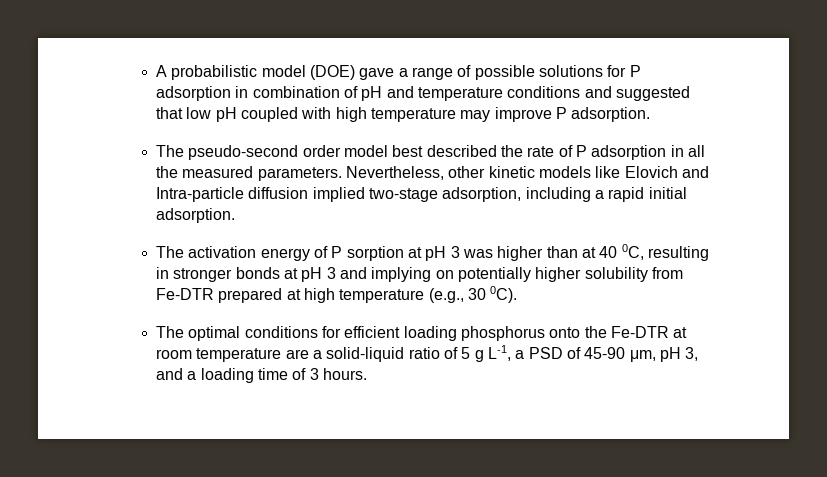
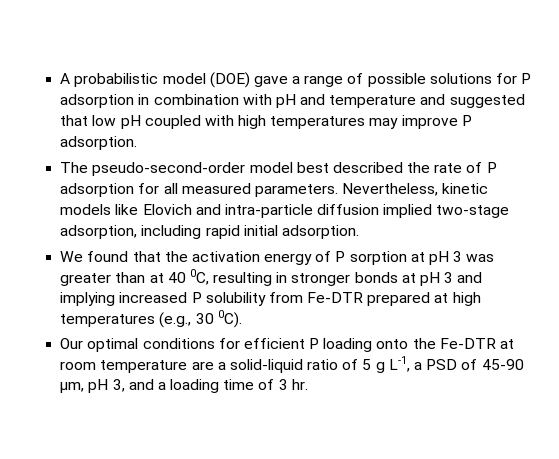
[344,86,359,98] of -> [242,94,272,105] with
[507,86,581,98] conditions -> (417, 101) none
[371,108,457,122] temperature -> [270,116,366,129] temperatures
[188,145,341,160] pseudo-second order -> [92,162,246,176] pseudo-second-order
[670,145,705,157] [156,166,179,178] in all the -> [138,183,178,194] for all
[448,166,486,178] other -> (439, 189) none
[156,187,245,202] Intra-particle -> [224,204,313,218] intra-particle
[595,190,605,199] a -> (202, 232) none
[156,246,185,258] The -> [60,251,188,262] We found that the
[497,246,544,261] higher -> [60,273,112,286] greater
[435,267,582,282] on potentially higher -> [119,292,202,303] increased P
[339,289,425,303] temperature -> [60,314,156,327] temperatures
[156,326,185,338] The -> [60,338,84,349] Our
[403,326,546,341] loading phosphorus -> [309,338,373,352] P loading
[323,368,368,380] hours. -> [291,379,308,390] hr.

